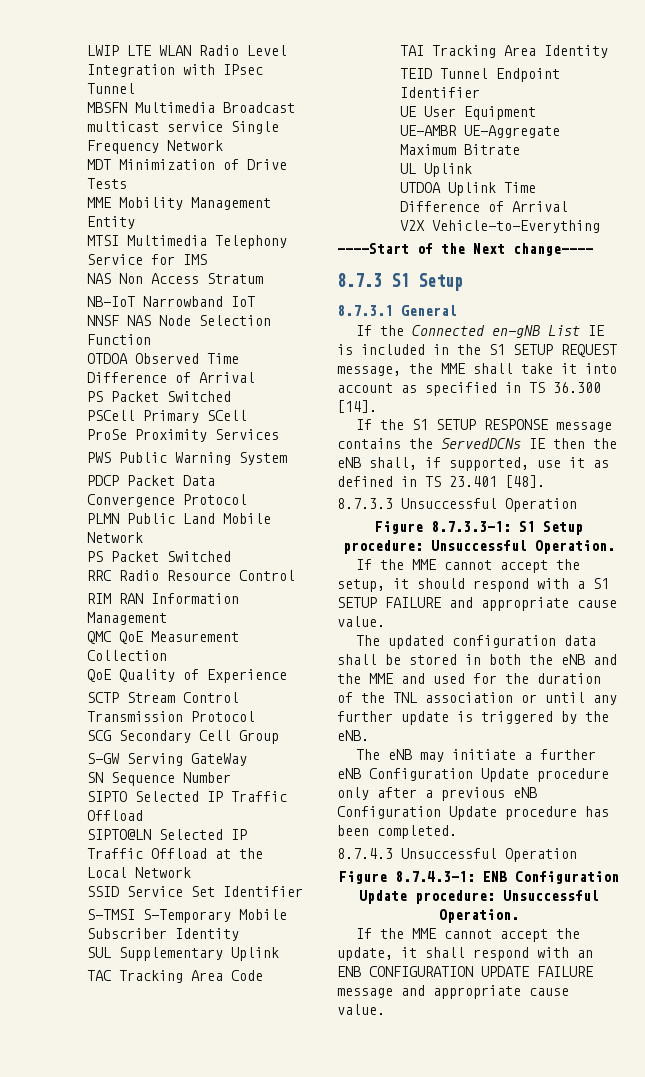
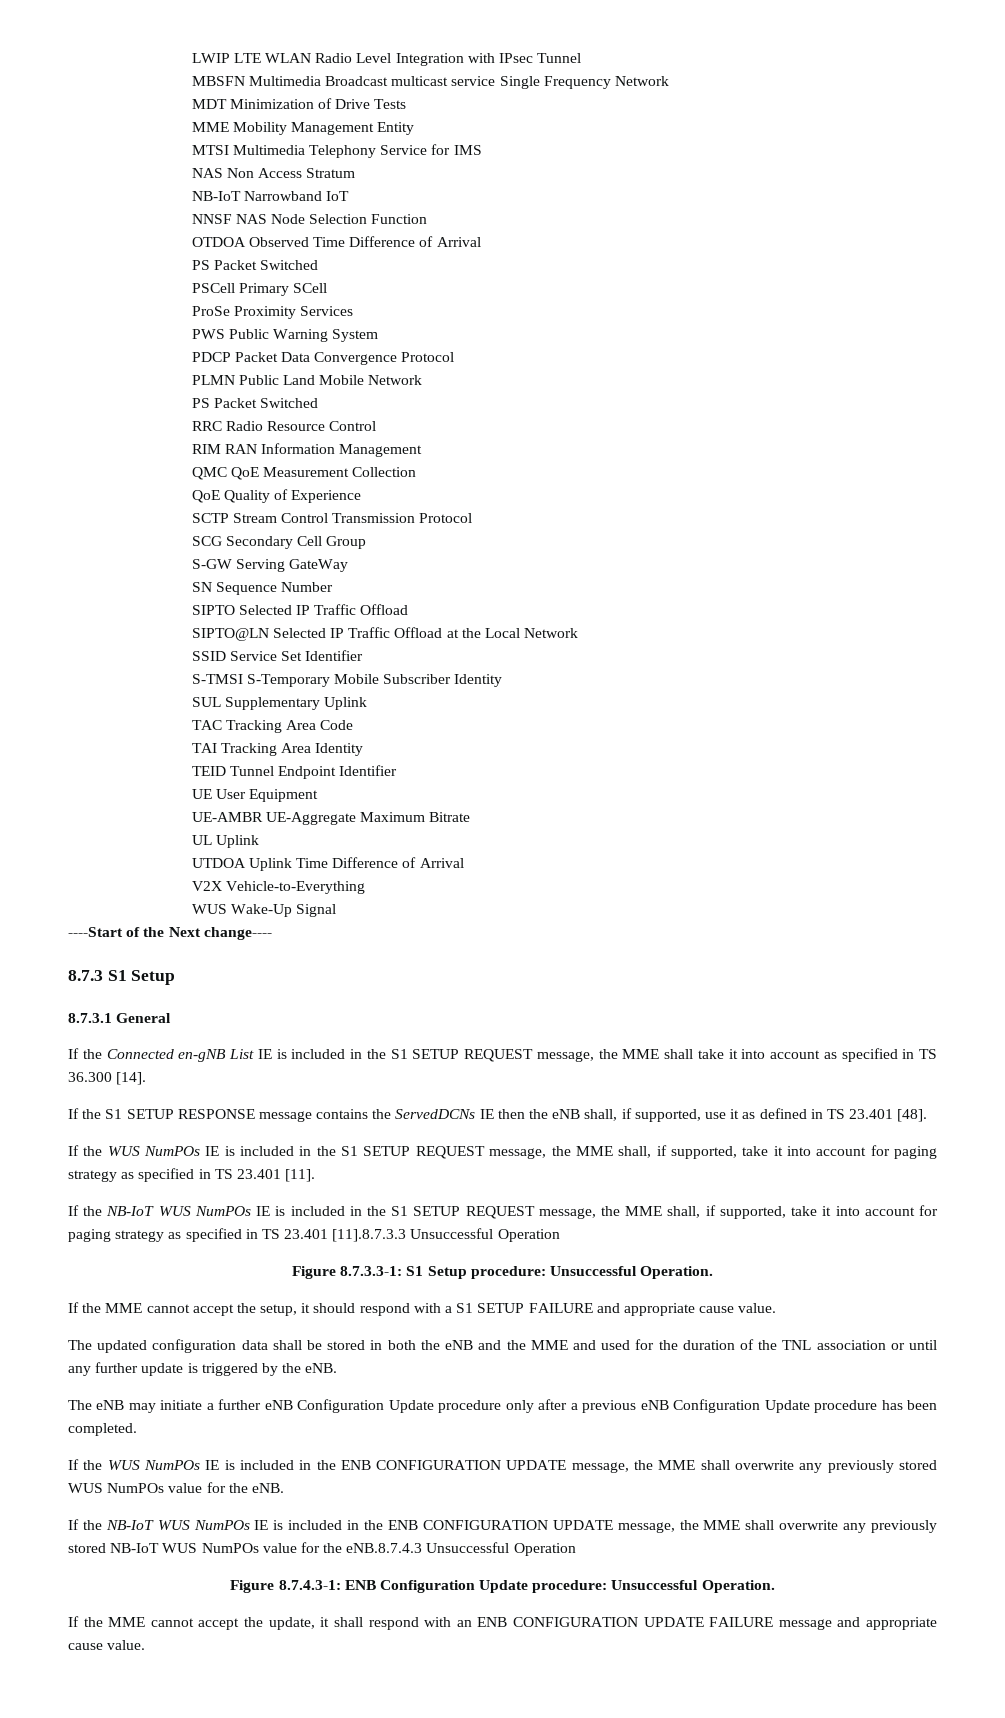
(600, 226) none -> [191,904,336,917] // WUS Wake-Up Signal
[337,498,393,509] 8.7.3.3 -> [68,1145,937,1159] [68,1168,316,1182] [68,1205,939,1219] [68,1228,407,1242] If the WUS NumPOs IE is included in the S1 SETUP REQUEST message, the MME shall, if supported, take it into account for paging strategy as specified in TS 23.401 [11]. // If the NB-IoT WUS NumPOs IE is included in the S1 SETUP REQUEST message, the MME shall, if supported, take it into account for paging strategy as specified in TS 23.401 [11].8.7.3.3
[337,848,393,859] 8.7.4.3 -> [68,1459,937,1473] [68,1482,284,1493] [68,1519,938,1533] [68,1542,423,1553] If the WUS NumPOs IE is included in the ENB CONFIGURATION UPDATE message, the MME shall overwrite any previously stored WUS NumPOs value for the eNB. // If the NB-IoT WUS NumPOs IE is included in the ENB CONFIGURATION UPDATE message, the MME shall overwrite any previously stored NB-IoT WUS NumPOs value for the eNB.8.7.4.3

